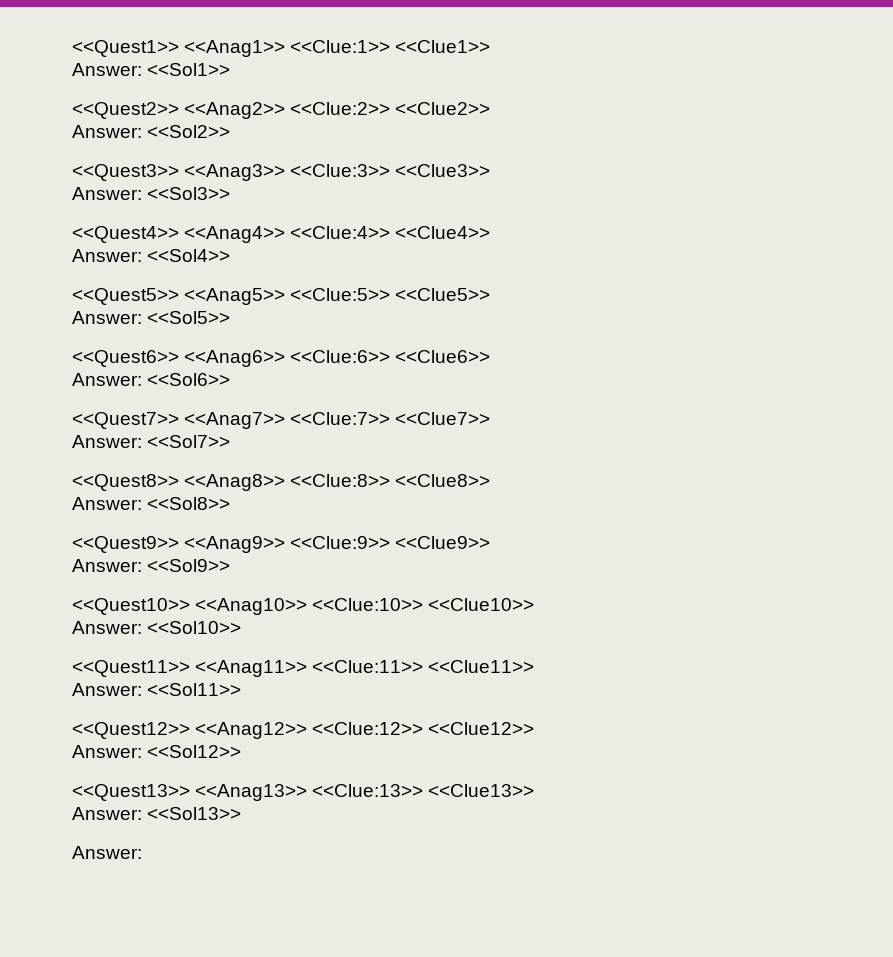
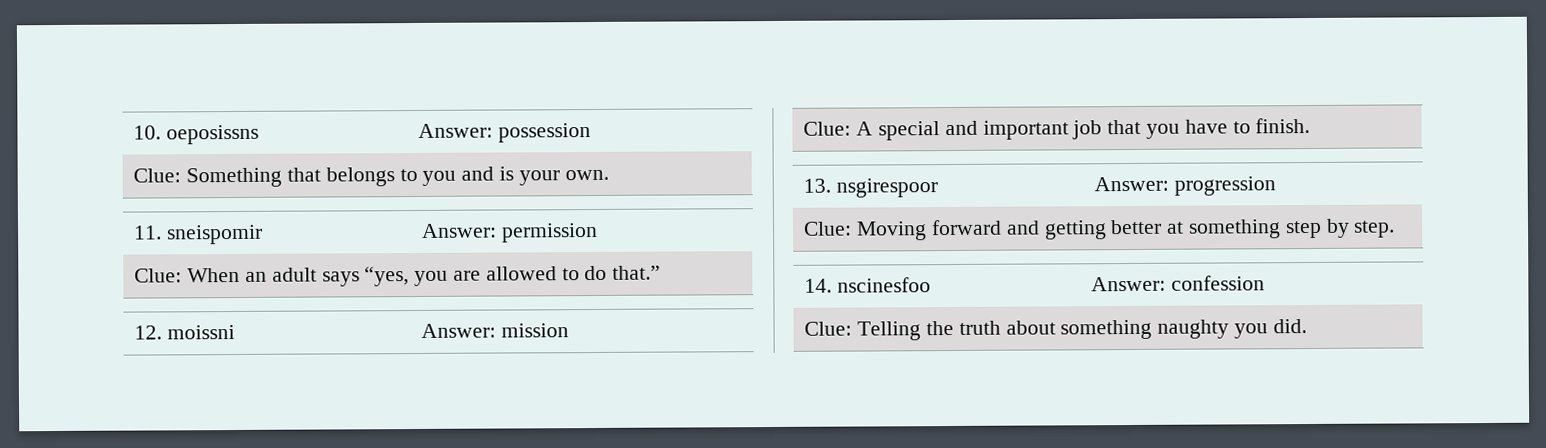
[72,40,491,57] [72,63,231,76] [72,102,491,119] [72,125,231,138] [72,164,491,181] [72,187,231,200] [72,226,491,243] [72,249,231,262] [72,288,491,305] [72,311,231,324] [72,350,491,367] [72,373,231,386] [72,412,491,429] [72,435,231,448] [72,474,491,491] [72,497,231,510] [72,536,491,553] [72,559,231,572] [72,598,535,615] [72,621,242,634] [72,660,535,677] [72,683,242,696] [72,722,535,739] [72,745,242,758] [72,784,535,801] [72,807,242,820] [72,846,142,859] <<Quest1>> <<Anag1>> <<Clue:1>> <<Clue1>> // Answer: <<Sol1>> // <<Quest2>> <<Anag2>> <<Clue:2>> <<Clue2>> // Answer: <<Sol2>> // <<Quest3>> <<Anag3>> <<Clue:3>> <<Clue3>> // Answer: <<Sol3>> // <<Quest4>> <<Anag4>> <<Clue:4>> <<Clue4>> // Answer: <<Sol4>> // <<Quest5>> <<Anag5>> <<Clue:5>> <<Clue5>> // Answer: <<Sol5>> // <<Quest6>> <<Anag6>> <<Clue:6>> <<Clue6>> // Answer: <<Sol6>> // <<Quest7>> <<Anag7>> <<Clue:7>> <<Clue7>> // Answer: <<Sol7>> // <<Quest8>> <<Anag8>> <<Clue:8>> <<Clue8>> // Answer: <<Sol8>> // <<Quest9>> <<Anag9>> <<Clue:9>> <<Clue9>> // Answer: <<Sol9>> // <<Quest10>> <<Anag10>> <<Clue:10>> <<Clue10>> // Answer: <<Sol10>> // <<Quest11>> <<Anag11>> <<Clue:11>> <<Clue11>> // Answer: <<Sol11>> // <<Quest12>> <<Anag12>> <<Clue:12>> <<Clue12>> // Answer: <<Sol12>> // <<Quest13>> <<Anag13>> <<Clue:13>> <<Clue13>> // Answer: <<Sol13>> // Answer: -> [133,124,260,145] [418,123,592,143] [133,166,609,188] [133,224,264,245] [421,222,599,243] [134,265,662,287] [134,325,236,340] [421,323,570,338] [803,117,1311,141] [803,178,939,198] [1094,176,1277,196] [803,218,1396,241] [804,277,932,293] [1091,275,1266,292] [804,319,1307,341] 10. oeposissns | Answer: possession // Clue: Something that belongs to you and is your own. // 11. sneispomir | Answer: permission // Clue: When an adult says “yes, you are allowed to do that.” // 12. moissni | Answer: mission // Clue: A special and important job that you have to finish. // 13. nsgirespoor | Answer: progression // Clue: Moving forward and getting better at something step by step. // 14. nscinesfoo | Answer: confession // Clue: Telling the truth about something naughty you did.

